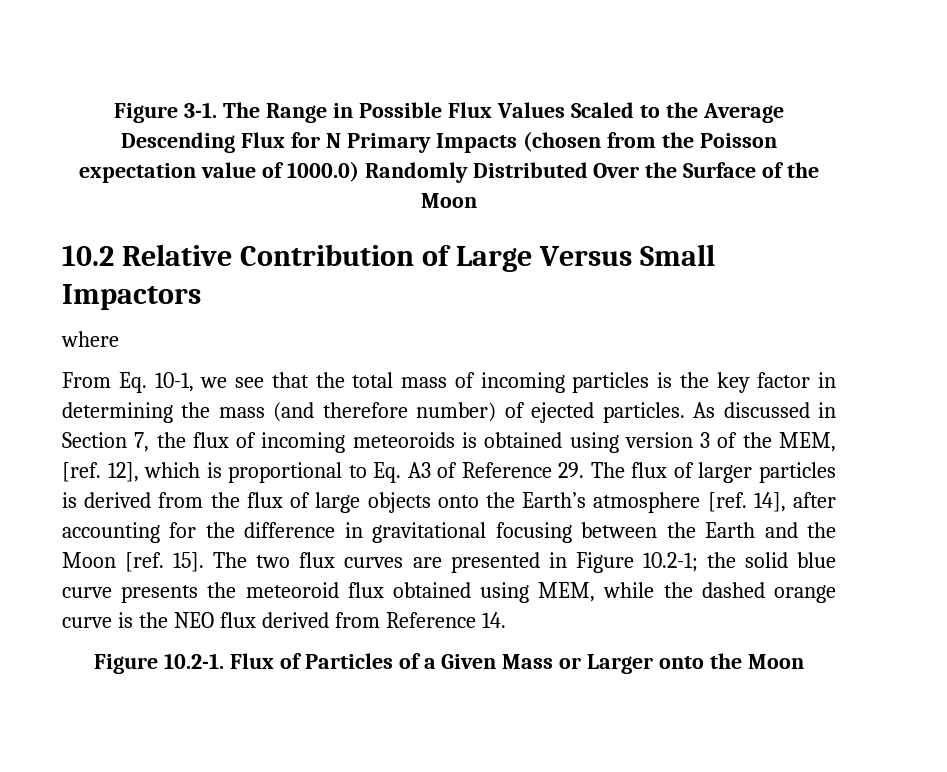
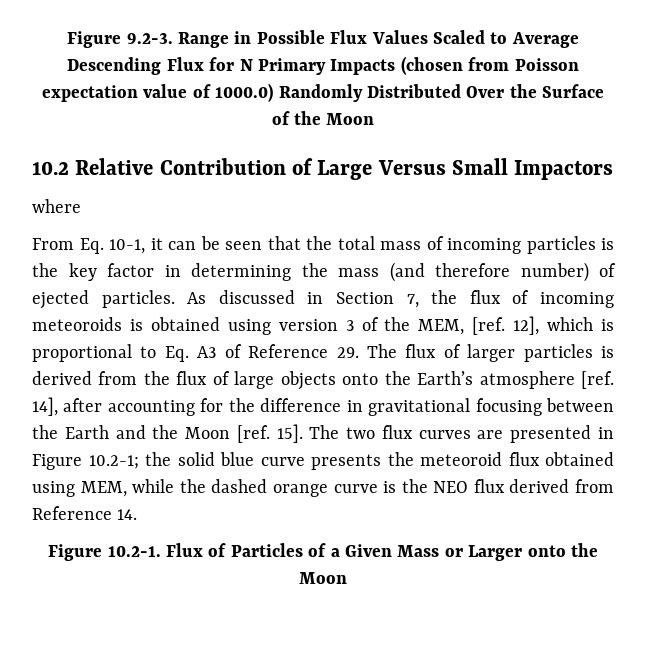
[114,102,261,123] Figure 3-1. The -> [67,31,173,48] Figure 9.2-3.
[665,102,698,118] the -> (508, 38) none
[661,132,694,148] the -> (510, 64) none
[200,377,264,388] we see -> [150,236,262,250] it can be seen

